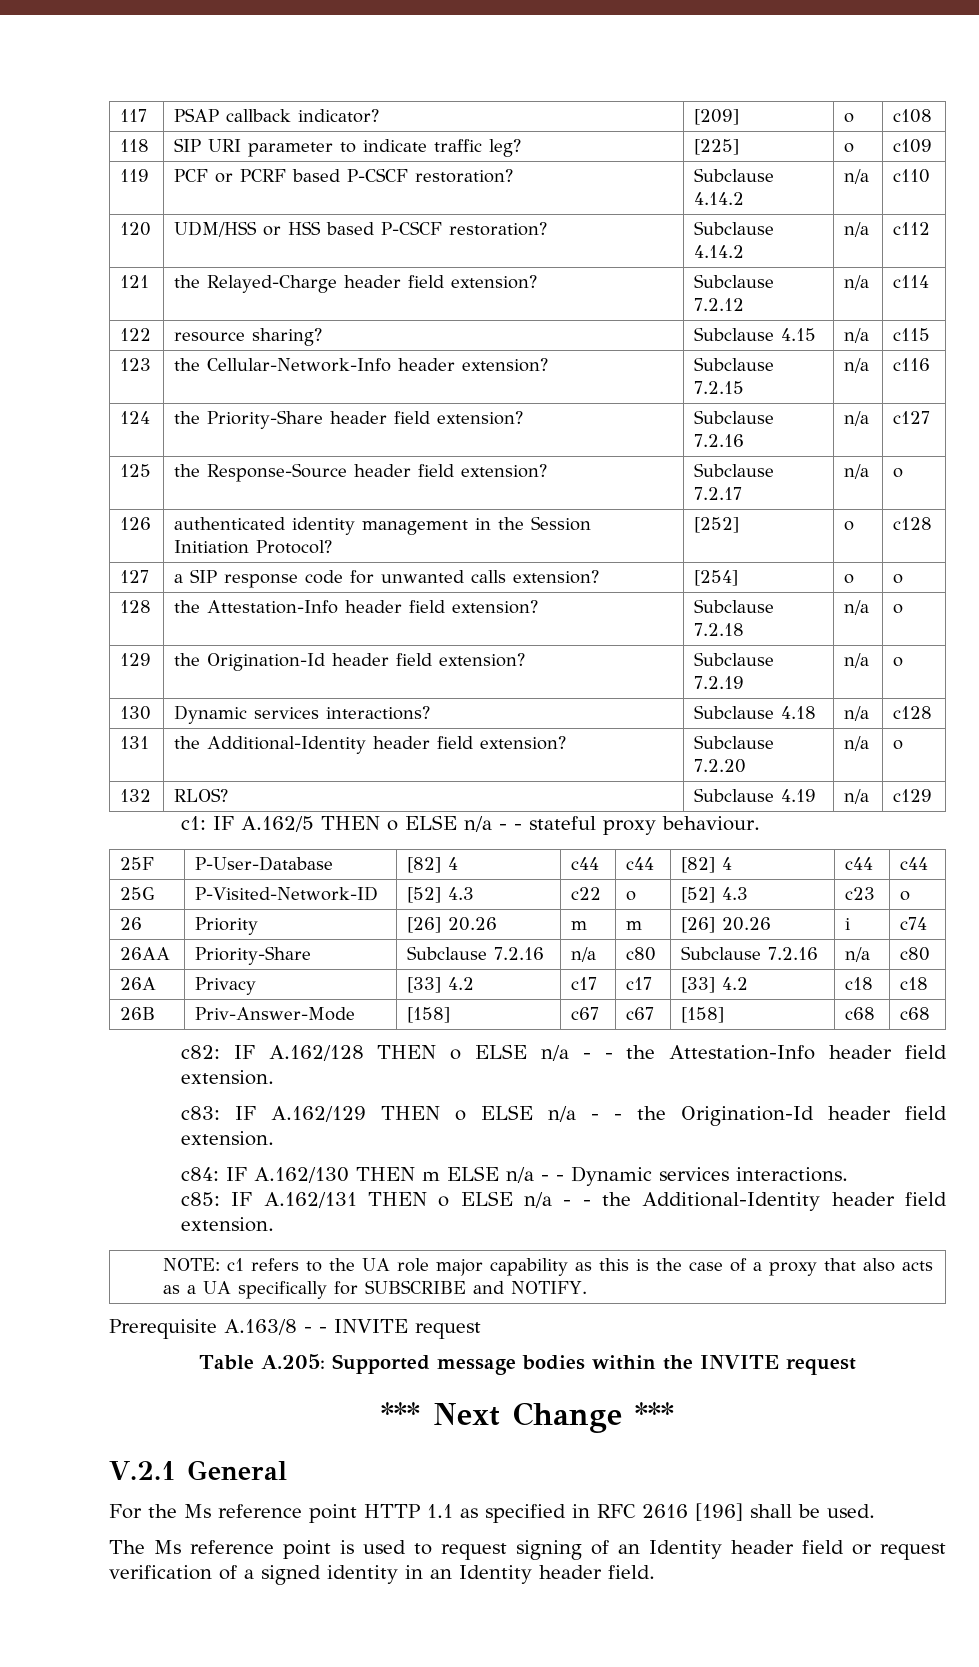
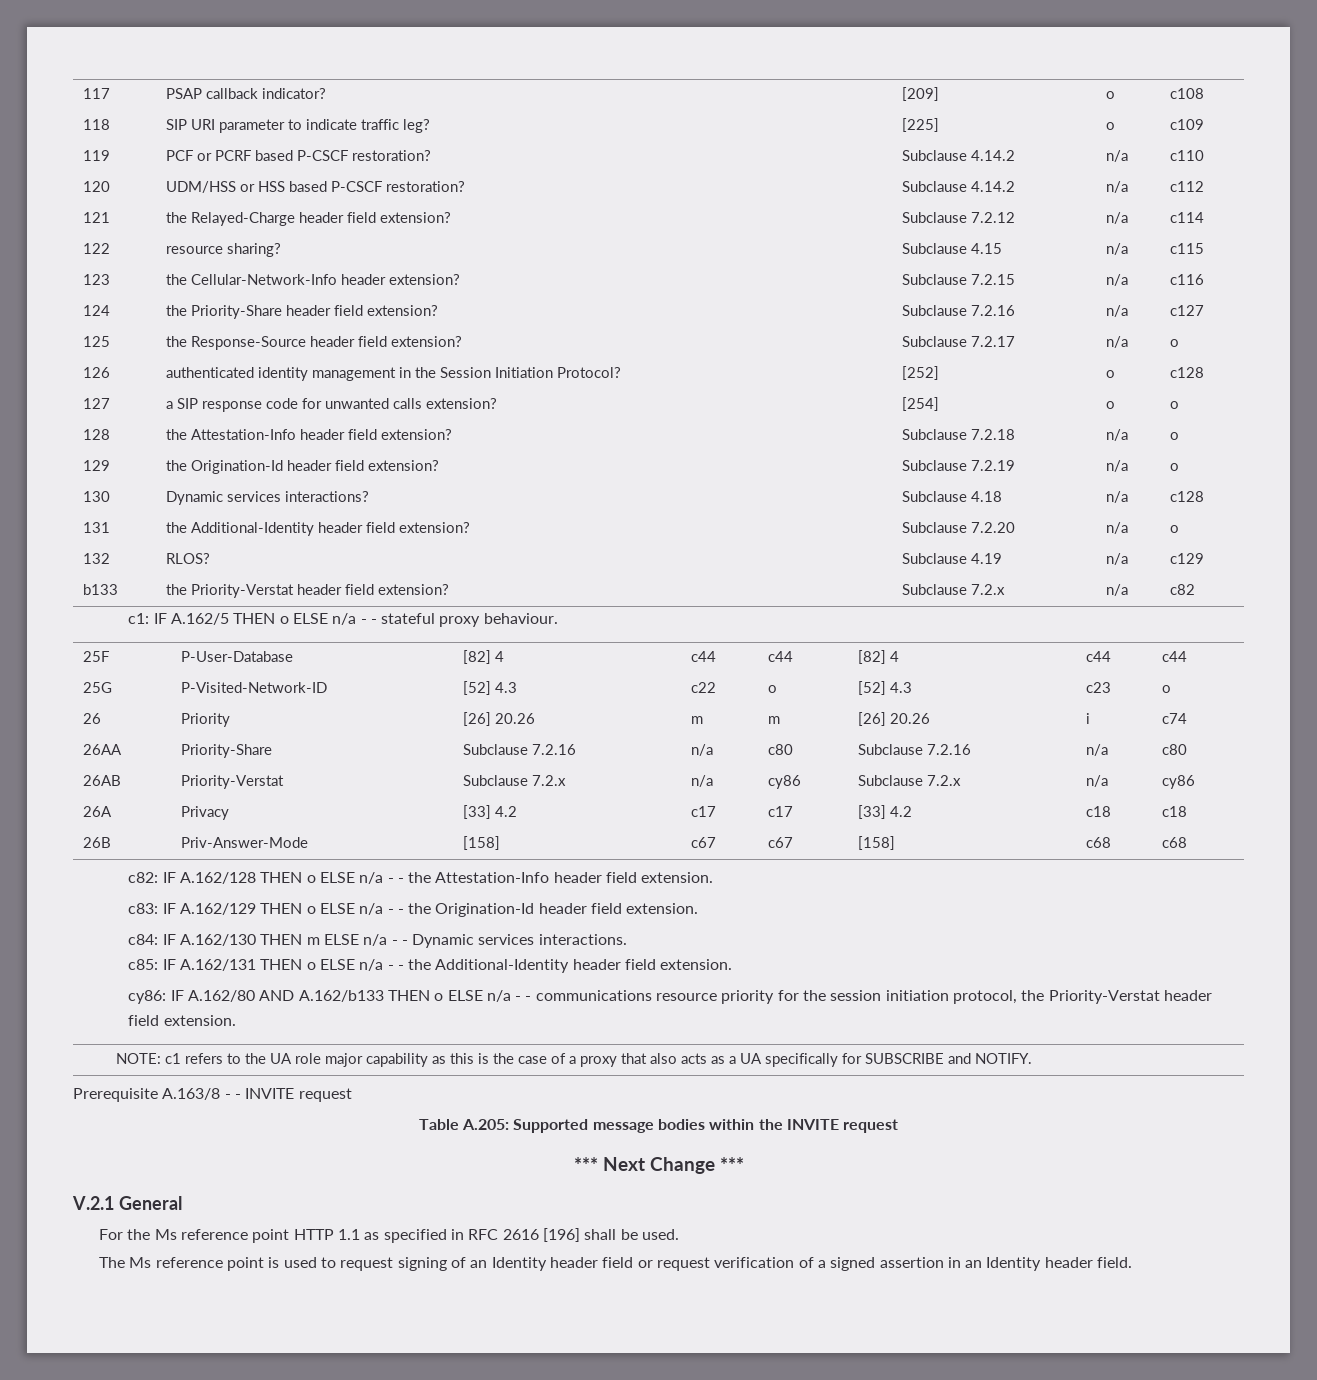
(933, 795) none -> [82,584,118,595] [165,584,449,598] [901,584,1005,595] [1105,584,1128,596] [1169,584,1195,595] // b133 | the Priority-Verstat header field extension? | Subclause 7.2.x | n/a | c82
(931, 954) none -> [82,775,121,786] [180,775,284,789] [462,775,566,786] [690,775,713,787] [767,775,801,789] [857,775,961,786] [1085,775,1108,787] [1161,775,1195,789] // 26AB | Priority-Verstat | Subclause 7.2.x | n/a | cy86 | Subclause 7.2.x | n/a | cy86
(274, 1224) none -> [128,990,1212,1004] [128,1015,236,1026] // cy86: IF A.162/80 AND A.162/b133 THEN o ELSE n/a - - communications resource priority for the session initiation protocol, the Priority-Verstat header field extension.
[327,1565,398,1584] identity -> [879,1257,944,1268] assertion

